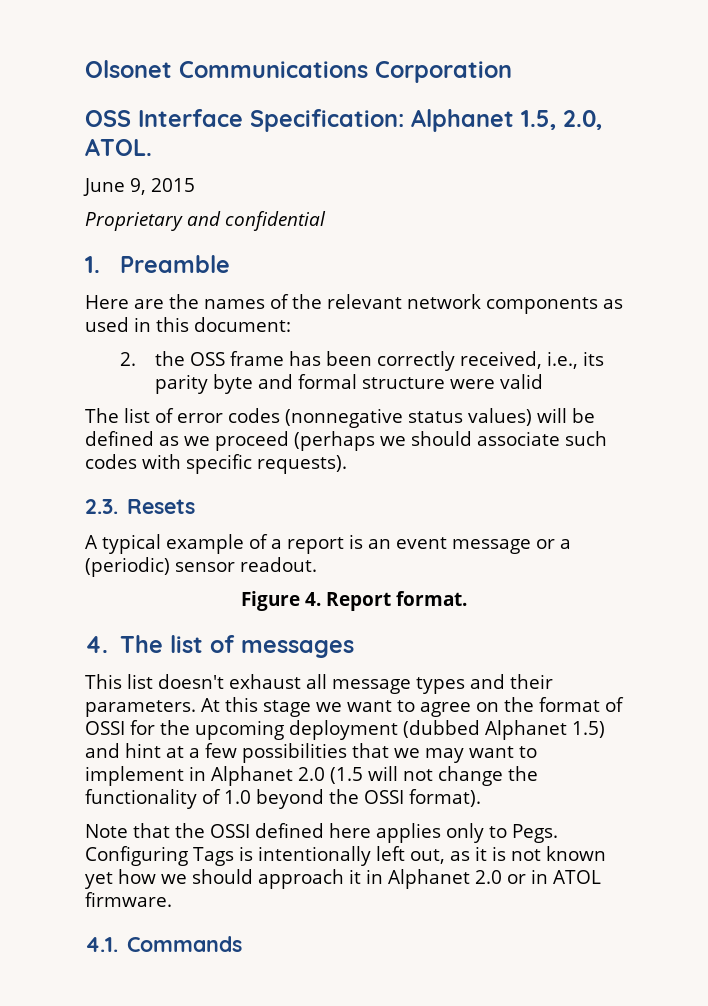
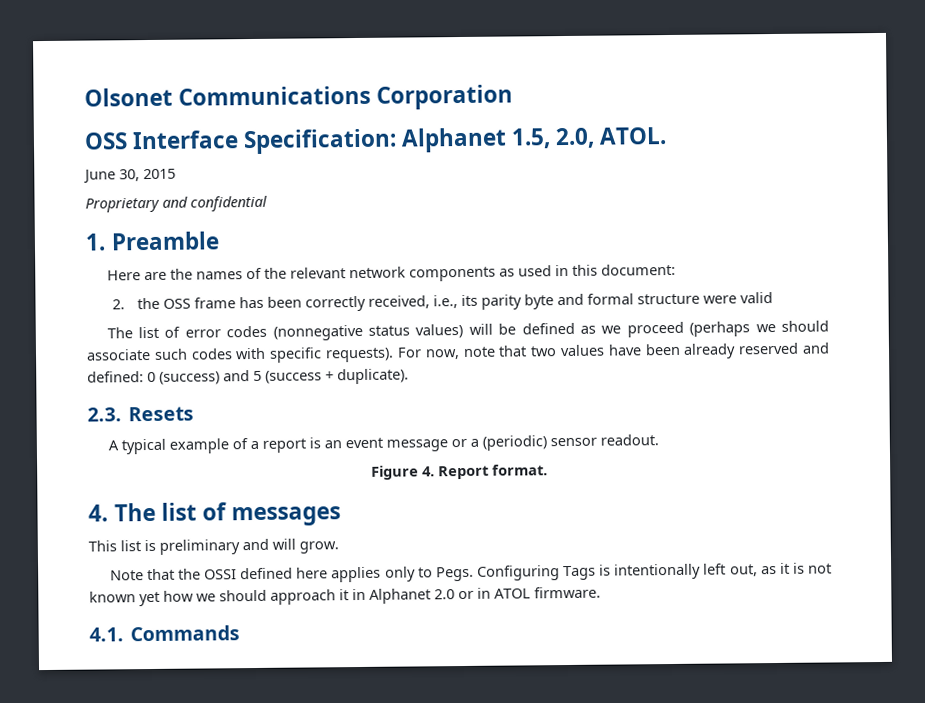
[130,178,146,195] 9, -> [119,169,140,182] 30,
(347, 464) none -> [396,342,830,360] [87,368,409,385] For now, note that two values have been already reserved and defined: 0 (success) and 5 (success + duplicate).
[158,674,553,694] [85,697,624,717] [85,720,605,740] [85,743,537,763] [85,766,538,786] [85,789,481,809] doesn't exhaust all message types and their parameters. At this stage we want to agree on the format of OSSI for the upcoming deployment (dubbed Alphanet 1.5) and hint at a few possibilities that we may want to implement in Alphanet 2.0 (1.5 will not change the functionality of 1.0 beyond the OSSI format). -> [144,538,339,555] is preliminary and will grow.

